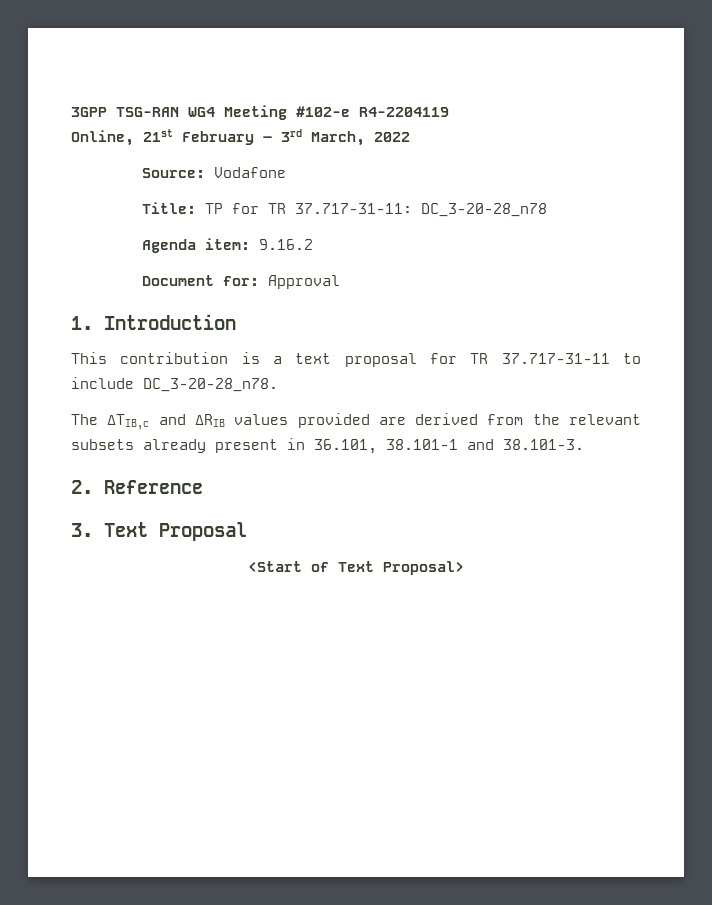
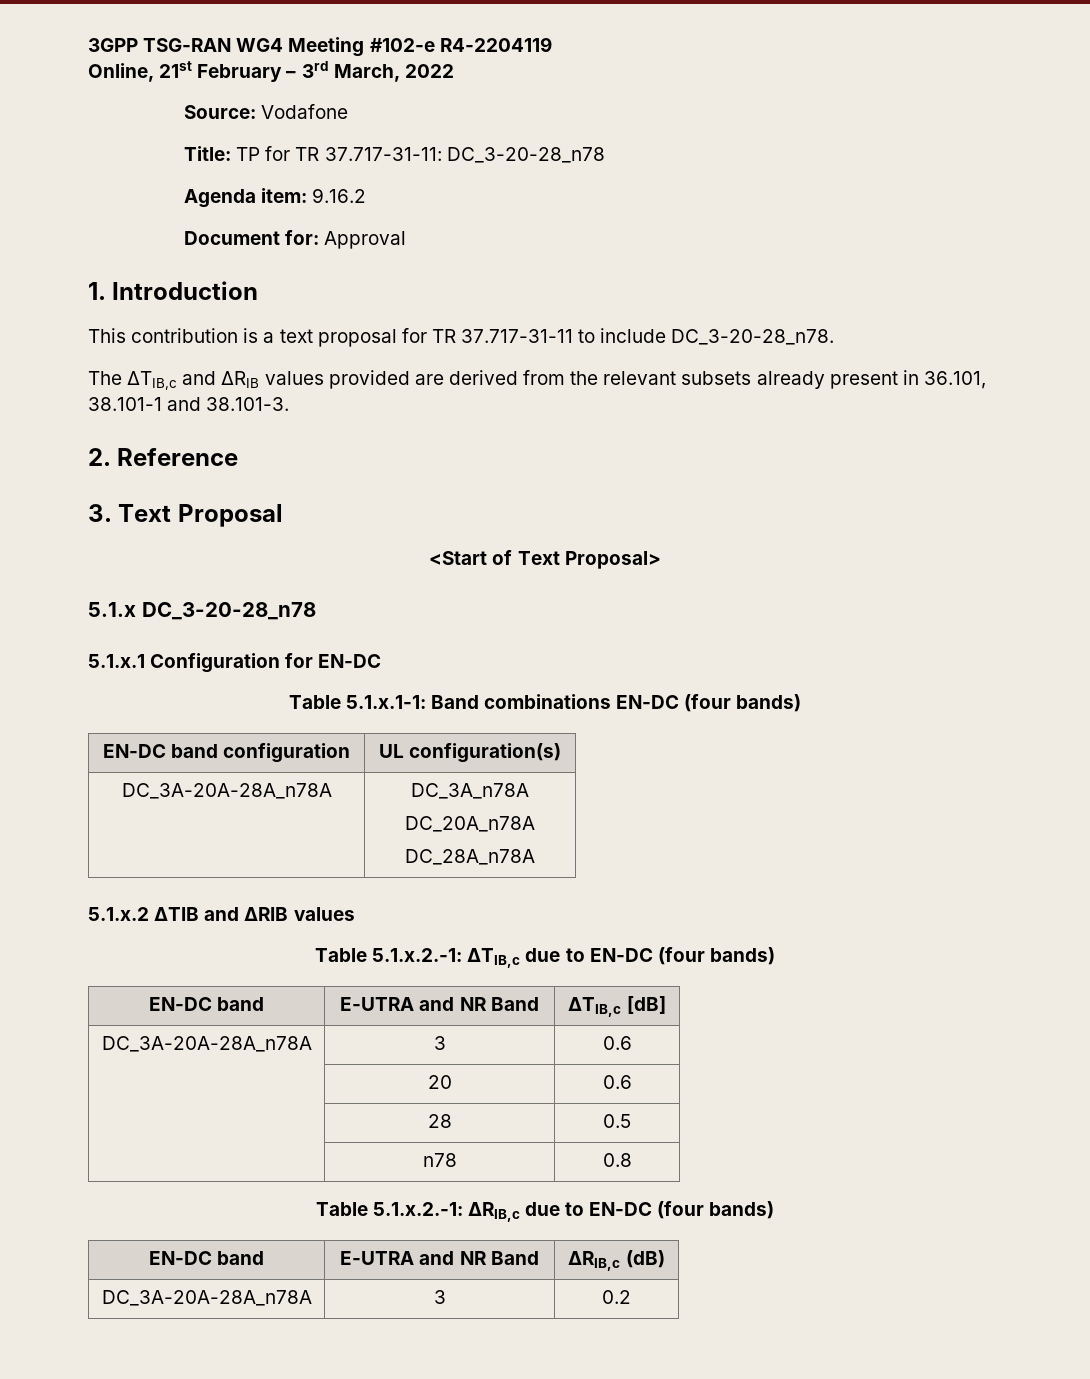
(464, 568) none -> [88,602,316,620] [88,653,382,673] [288,694,802,712] [102,743,351,763] [378,743,562,763] [121,783,332,799] [411,783,529,799] [405,816,535,832] [405,849,535,865] [88,907,355,921] [315,947,775,968] [148,997,265,1011] [340,997,539,1011] [568,996,666,1017] [101,1036,312,1052] [433,1036,446,1050] [602,1036,632,1050] [427,1075,452,1089] [602,1075,632,1089] [427,1114,452,1128] [603,1114,631,1128] [422,1153,457,1167] [602,1153,632,1167] [315,1201,775,1222] [148,1251,265,1265] [340,1251,539,1265] [568,1250,665,1271] [101,1290,312,1306] [433,1290,446,1304] [602,1290,631,1304] // 5.1.x DC_3-20-28_n78 // 5.1.x.1 Configuration for EN-DC // Table 5.1.x.1-1: Band combinations EN-DC (four bands) // EN-DC band configuration | UL configuration(s) // DC_3A-20A-28A_n78A | DC_3A_n78A // DC_20A_n78A // DC_28A_n78A // 5.1.x.2 ∆TIB and ∆RIB values // Table 5.1.x.2.-1: ΔTIB,c due to EN-DC (four bands) // EN-DC band | E-UTRA and NR Band | ΔTIB,c [dB] // DC_3A-20A-28A_n78A | 3 | 0.6 // | 20 | 0.6 // | 28 | 0.5 // | n78 | 0.8 // Table 5.1.x.2.-1: ΔRIB,c due to EN-DC (four bands) // EN-DC band | E-UTRA and NR Band | ΔRIB,c (dB) // DC_3A-20A-28A_n78A | 3 | 0.2

